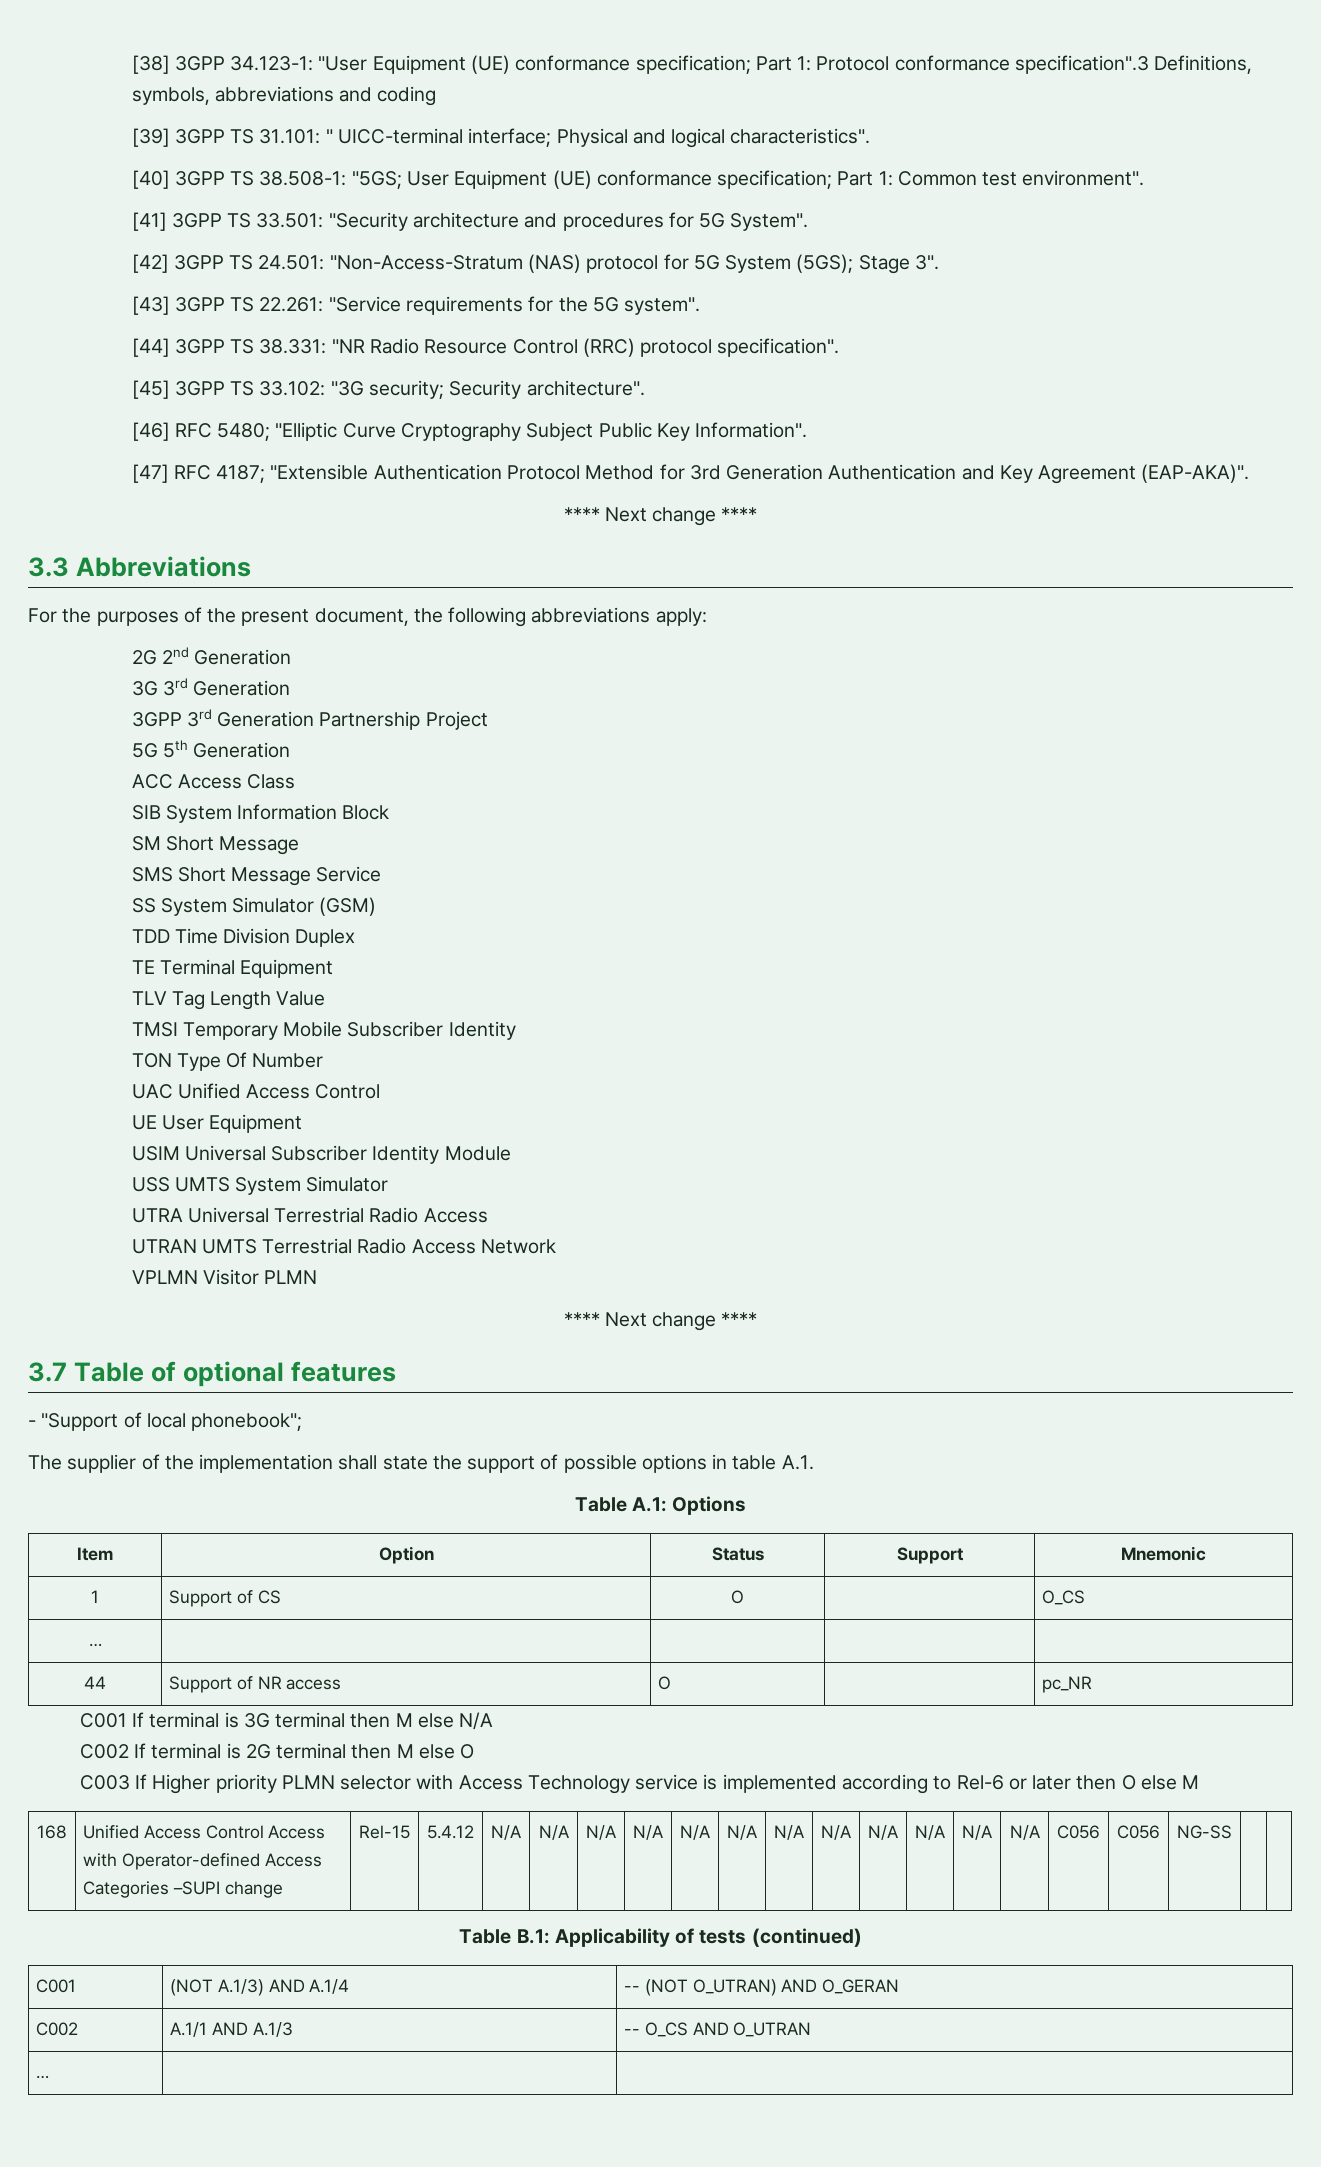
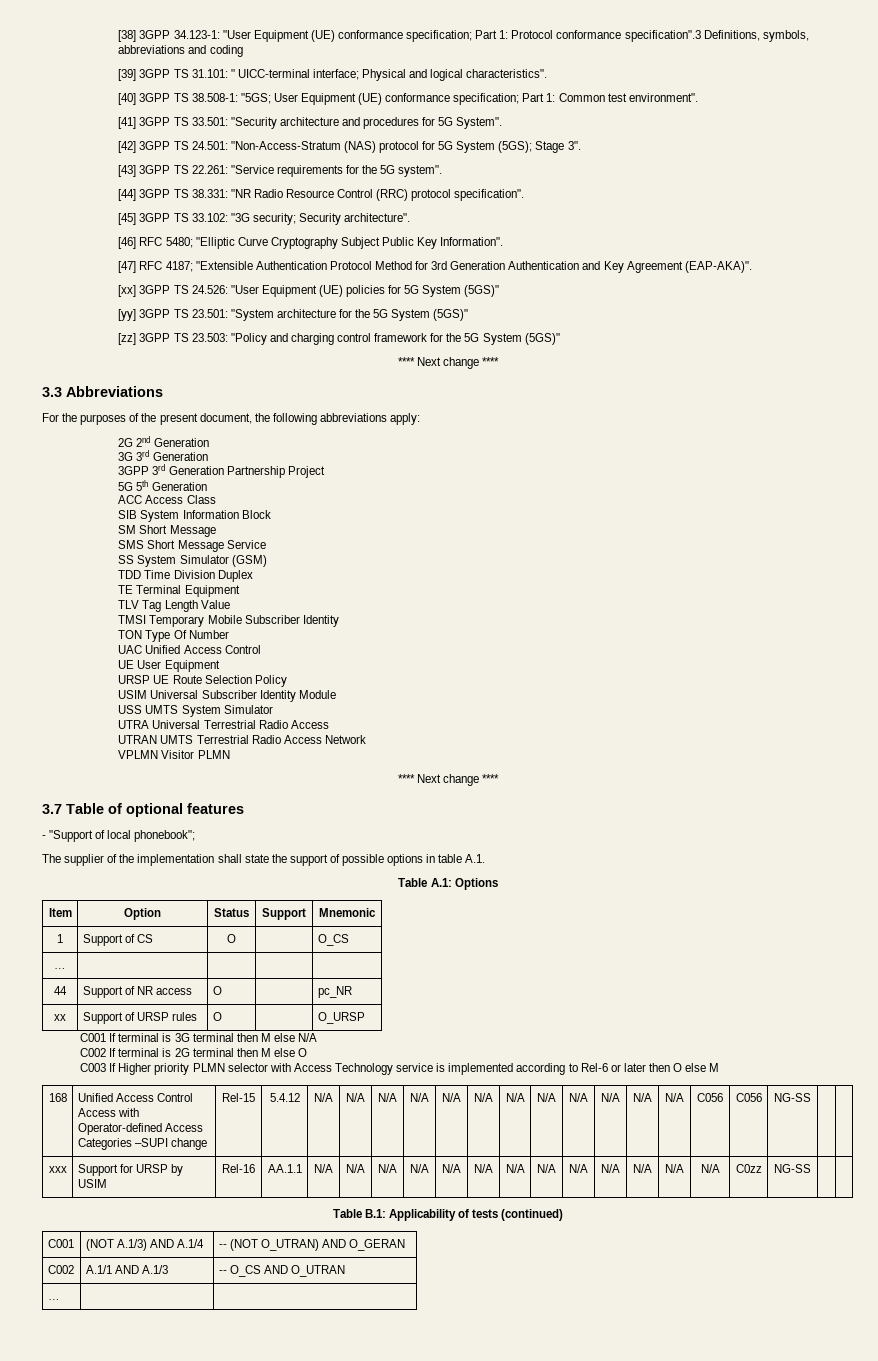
(1250, 473) none -> [118,285,500,297] [118,309,469,321] [118,333,560,345] // [xx] 3GPP TS 24.526: "User Equipment (UE) policies for 5G System (5GS)" // [yy] 3GPP TS 23.501: "System architecture for the 5G System (5GS)" // [zz] 3GPP TS 23.503: "Policy and charging control framework for the 5G System (5GS)"
(303, 1123) none -> [118,675,287,687] // URSP UE Route Selection Policy
(1093, 1684) none -> [54,1014,66,1021] [82,1012,198,1024] [212,1012,222,1021] [317,1012,365,1024] // xx | Support of URSP rules | O | | O_URSP
(1232, 1832) none -> [48,1166,67,1173] [77,1164,184,1176] [77,1179,107,1188] [222,1164,255,1173] [267,1164,302,1173] [314,1164,333,1173] [346,1164,365,1173] [378,1164,397,1173] [410,1164,429,1173] [442,1164,461,1173] [474,1164,493,1173] [505,1164,525,1173] [537,1164,556,1173] [569,1164,588,1173] [601,1164,620,1173] [633,1164,652,1173] [665,1164,684,1173] [700,1164,720,1173] [735,1164,762,1173] [774,1164,811,1173] // xxx | Support for URSP by USIM | Rel-16 | AA.1.1 | N/A | N/A | N/A | N/A | N/A | N/A | N/A | N/A | N/A | N/A | N/A | N/A | N/A | C0zz | NG-SS | |

